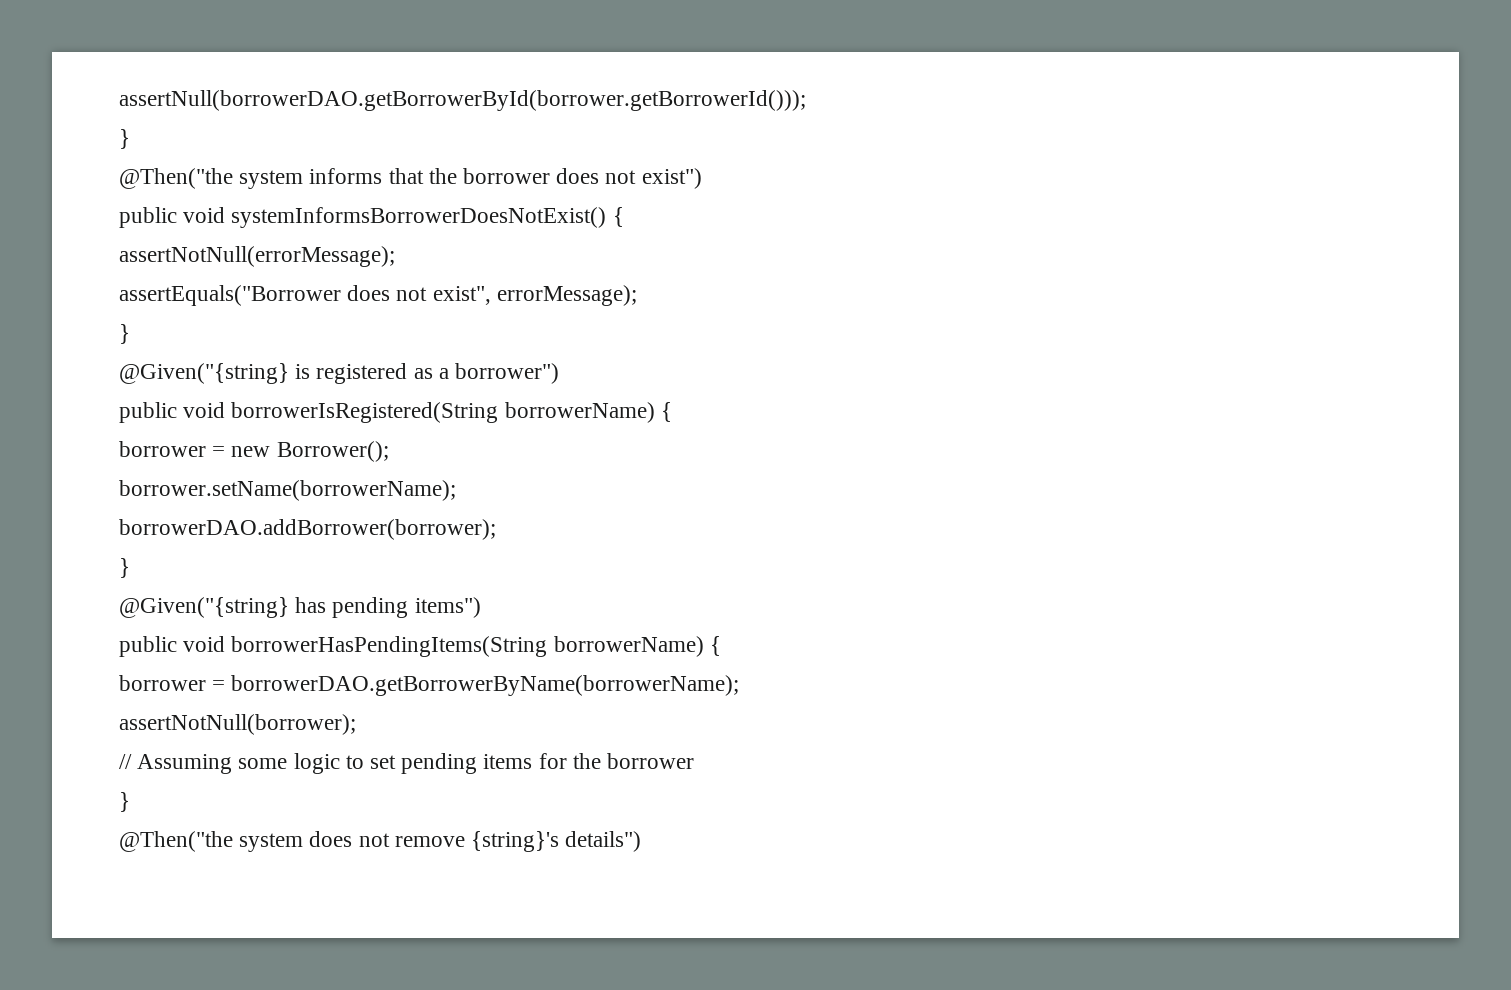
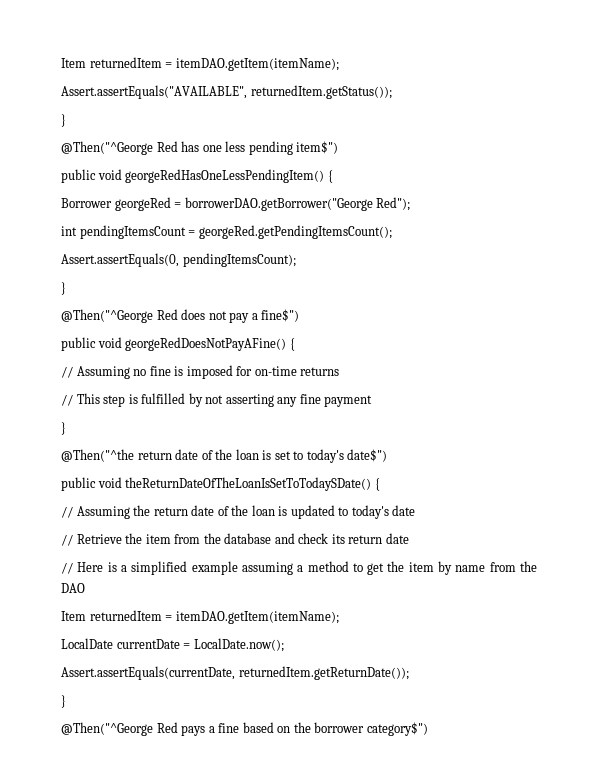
[119,90,806,111] [119,129,130,149] [119,168,702,189] [119,207,624,228] [119,246,395,267] [119,285,637,306] [119,324,130,344] [119,363,560,384] [119,402,672,423] [119,441,389,462] [119,480,456,501] [119,519,496,540] [119,558,130,578] [119,597,481,618] [119,636,721,657] [119,675,740,696] [119,714,356,735] [119,753,695,774] [119,792,130,812] [119,831,642,852] assertNull(borrowerDAO.getBorrowerById(borrower.getBorrowerId())); // } // @Then("the system informs that the borrower does not exist") // public void systemInformsBorrowerDoesNotExist() { // assertNotNull(errorMessage); // assertEquals("Borrower does not exist", errorMessage); // } // @Given("{string} is registered as a borrower") // public void borrowerIsRegistered(String borrowerName) { // borrower = new Borrower(); // borrower.setName(borrowerName); // borrowerDAO.addBorrower(borrower); // } // @Given("{string} has pending items") // public void borrowerHasPendingItems(String borrowerName) { // borrower = borrowerDAO.getBorrowerByName(borrowerName); // assertNotNull(borrower); // // Assuming some logic to set pending items for the borrower // } // @Then("the system does not remove {string}'s details") -> [61,57,339,71] [61,85,392,99] [61,114,66,127] [61,141,339,155] [61,169,333,183] [61,197,411,211] [61,225,392,239] [61,253,296,267] [61,282,66,295] [61,309,300,323] [61,337,295,351] [61,365,340,379] [61,393,373,407] [61,422,66,435] [61,449,388,463] [61,477,380,491] [61,505,416,519] [61,533,409,546] [61,561,537,575] [61,583,85,593] [61,610,339,624] [61,638,284,652] [61,666,409,680] [61,695,66,708] [61,722,428,736] Item returnedItem = itemDAO.getItem(itemName); // Assert.assertEquals("AVAILABLE", returnedItem.getStatus()); // } // @Then("^George Red has one less pending item$") // public void georgeRedHasOneLessPendingItem() { // Borrower georgeRed = borrowerDAO.getBorrower("George Red"); // int pendingItemsCount = georgeRed.getPendingItemsCount(); // Assert.assertEquals(0, pendingItemsCount); // } // @Then("^George Red does not pay a fine$") // public void georgeRedDoesNotPayAFine() { // // Assuming no fine is imposed for on-time returns // // This step is fulfilled by not asserting any fine payment // } // @Then("^the return date of the loan is set to today's date$") // public void theReturnDateOfTheLoanIsSetToTodaySDate() { // // Assuming the return date of the loan is updated to today's date // // Retrieve the item from the database and check its return date // // Here is a simplified example assuming a method to get the item by name from the DAO // Item returnedItem = itemDAO.getItem(itemName); // LocalDate currentDate = LocalDate.now(); // Assert.assertEquals(currentDate, returnedItem.getReturnDate()); // } // @Then("^George Red pays a fine based on the borrower category$")

